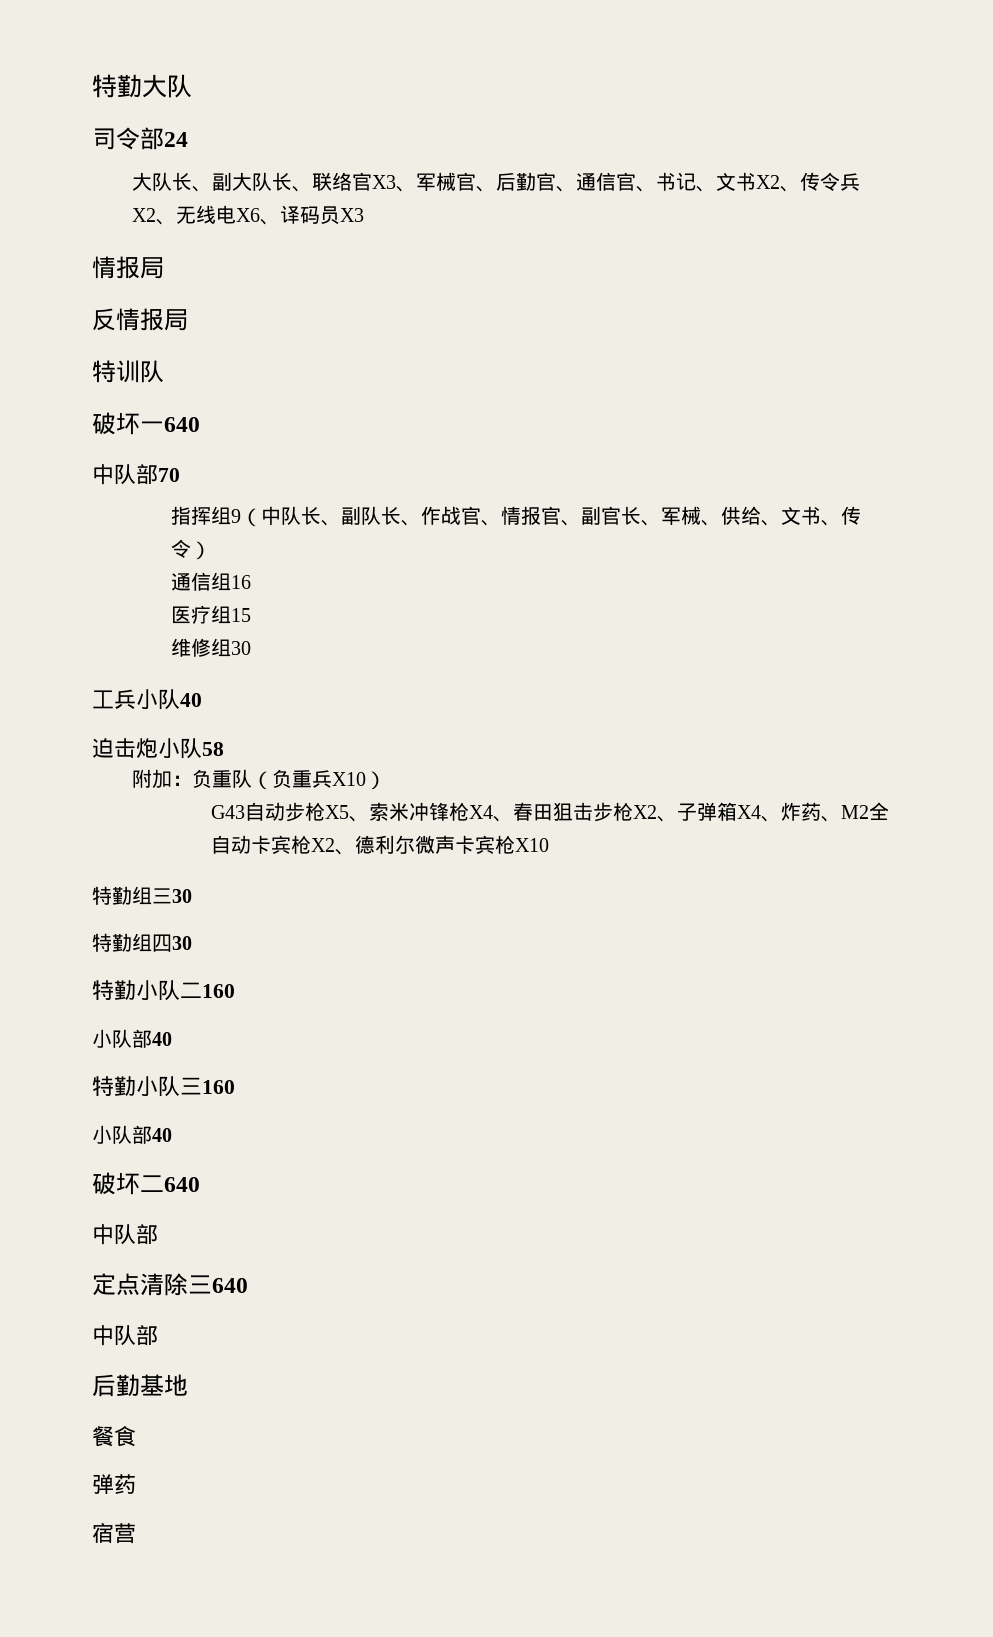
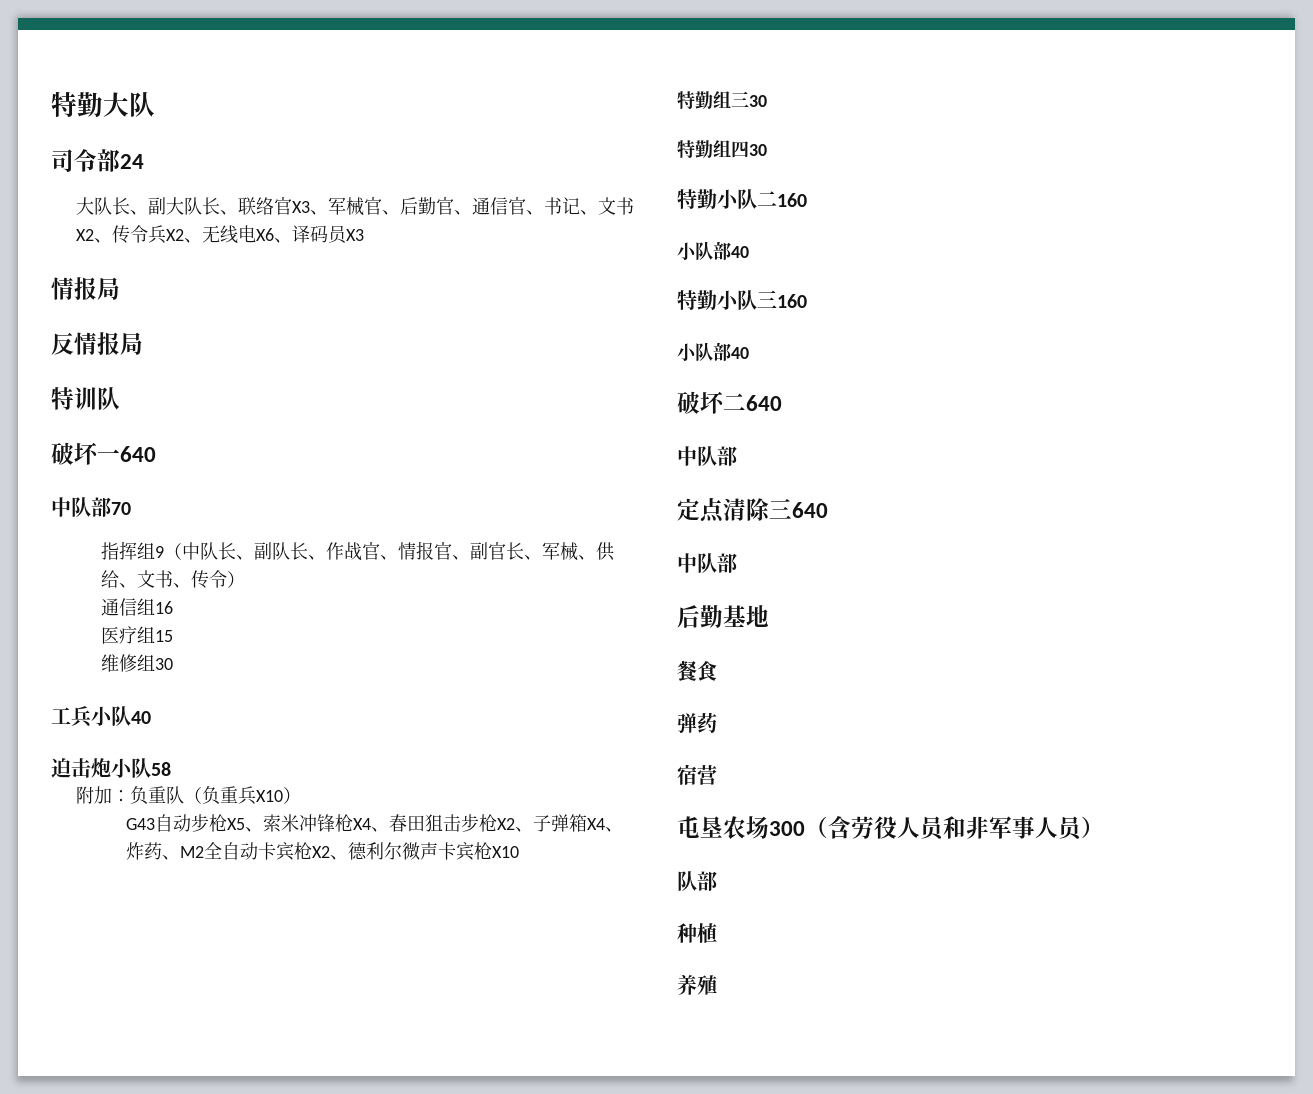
(136, 1533) none -> [677,816,1104,841] [677,871,717,891] [677,923,717,943] [677,975,717,995] // 屯垦农场300（含劳役人员和非军事人员） // 队部 // 种植 // 养殖

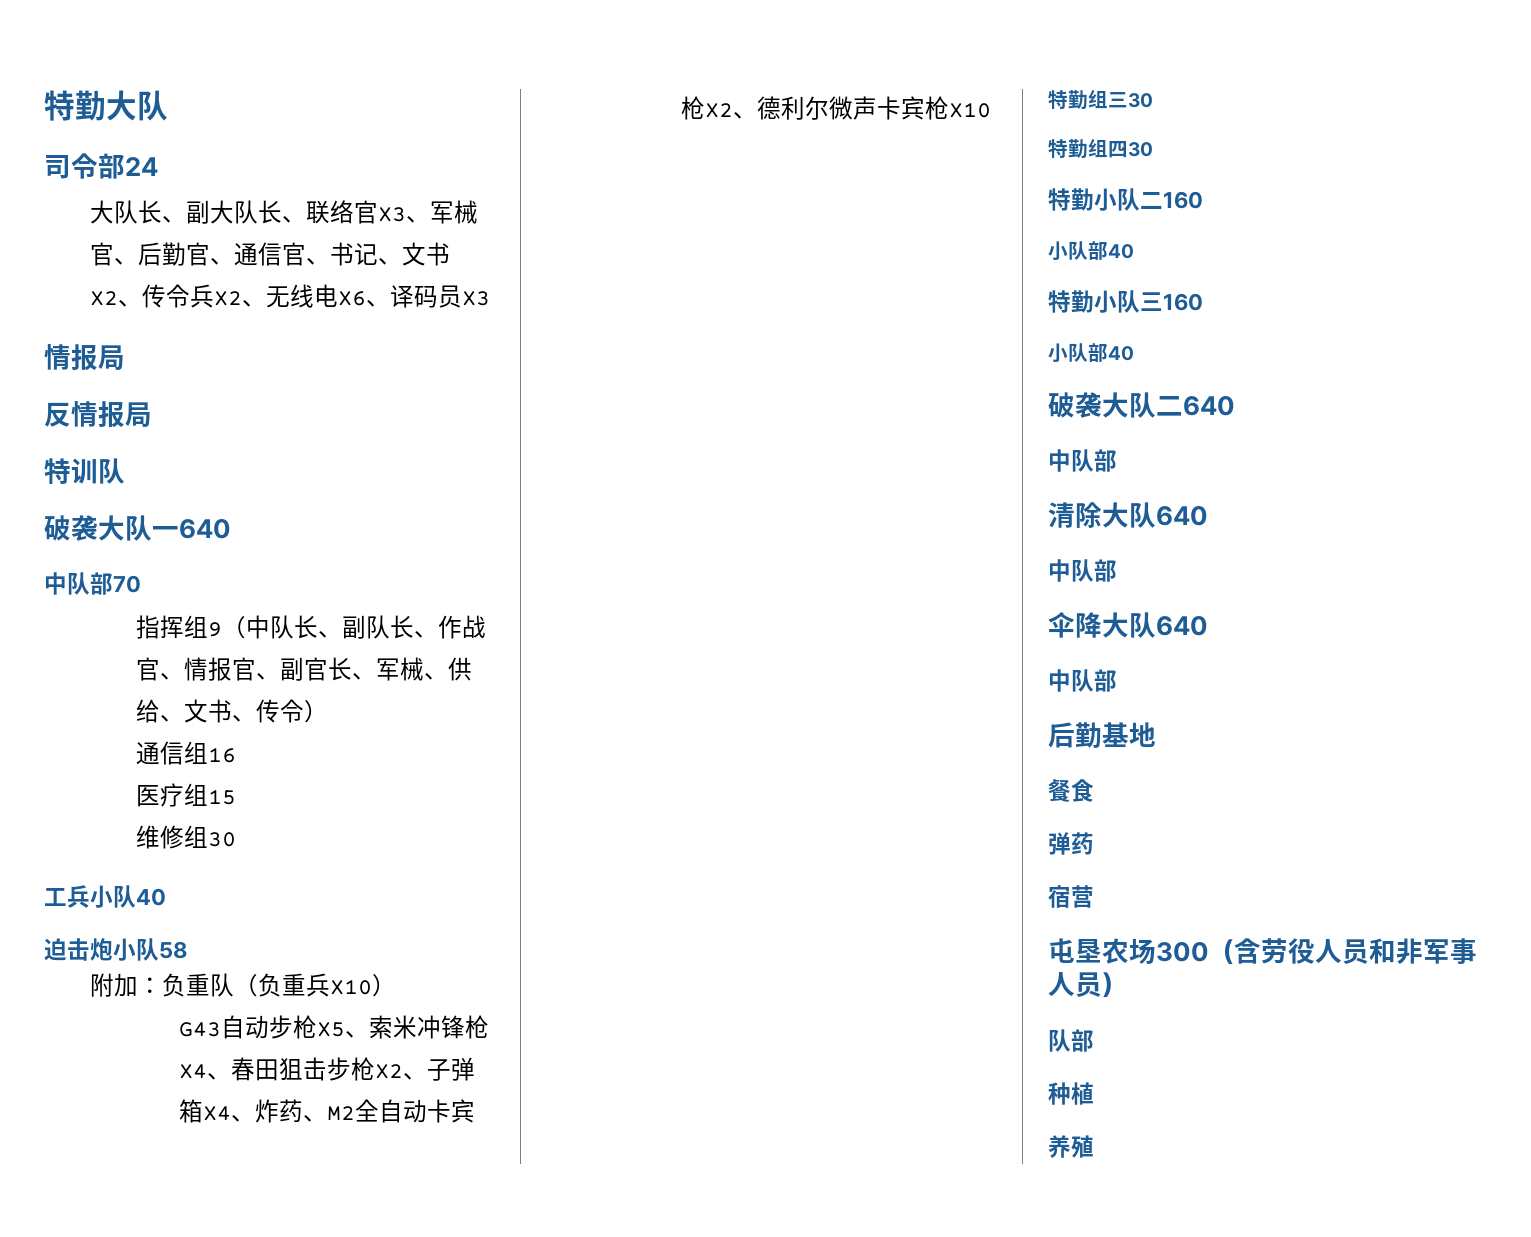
[74,442,99,465] 坏 -> [71,515,152,541] 袭大队
[700,391,725,414] 坏 -> [1075,392,1156,418] 袭大队
[677,498,792,523] 定点清除三 -> [1048,502,1208,528] [1048,559,1117,582] [1048,612,1156,638] 清除大队640 // 中队部 // 伞降大队

